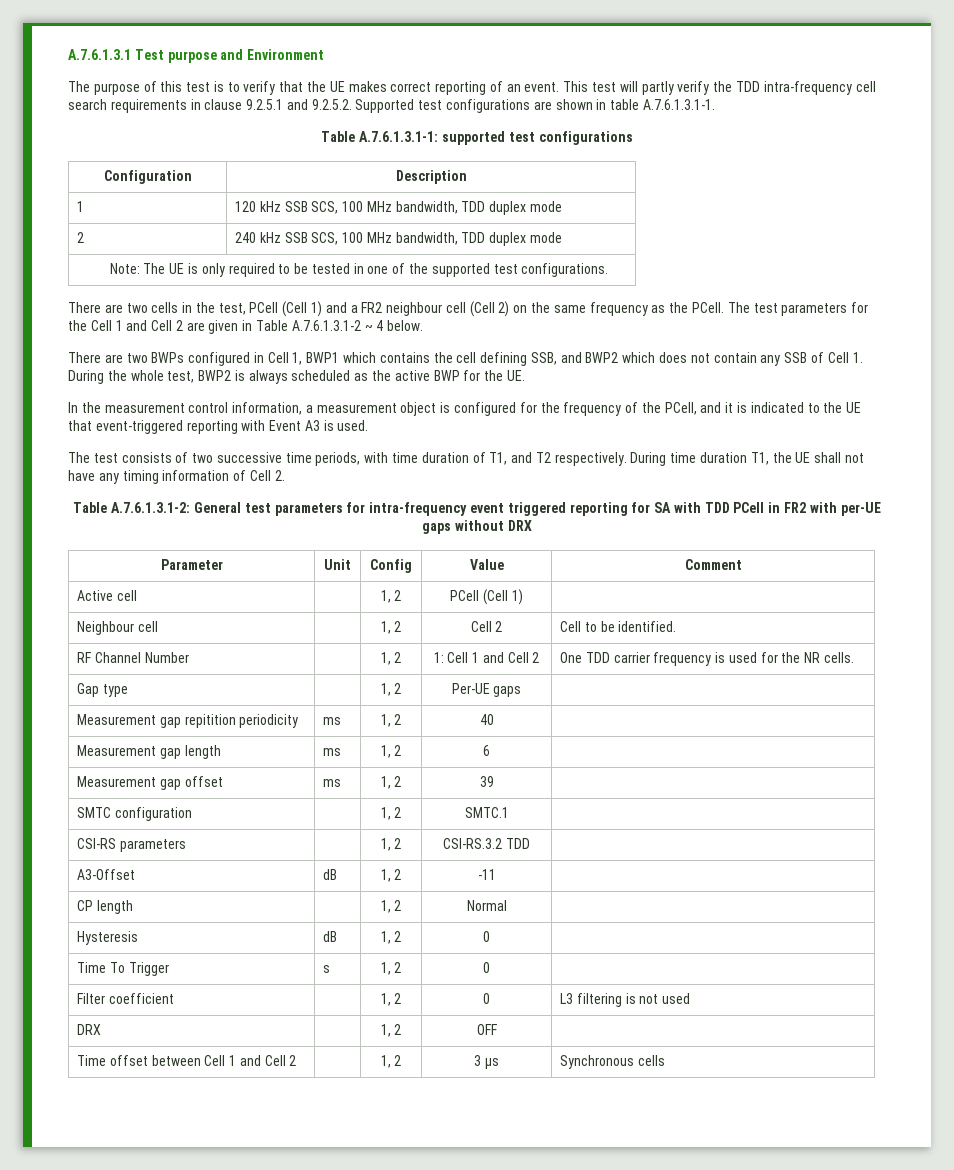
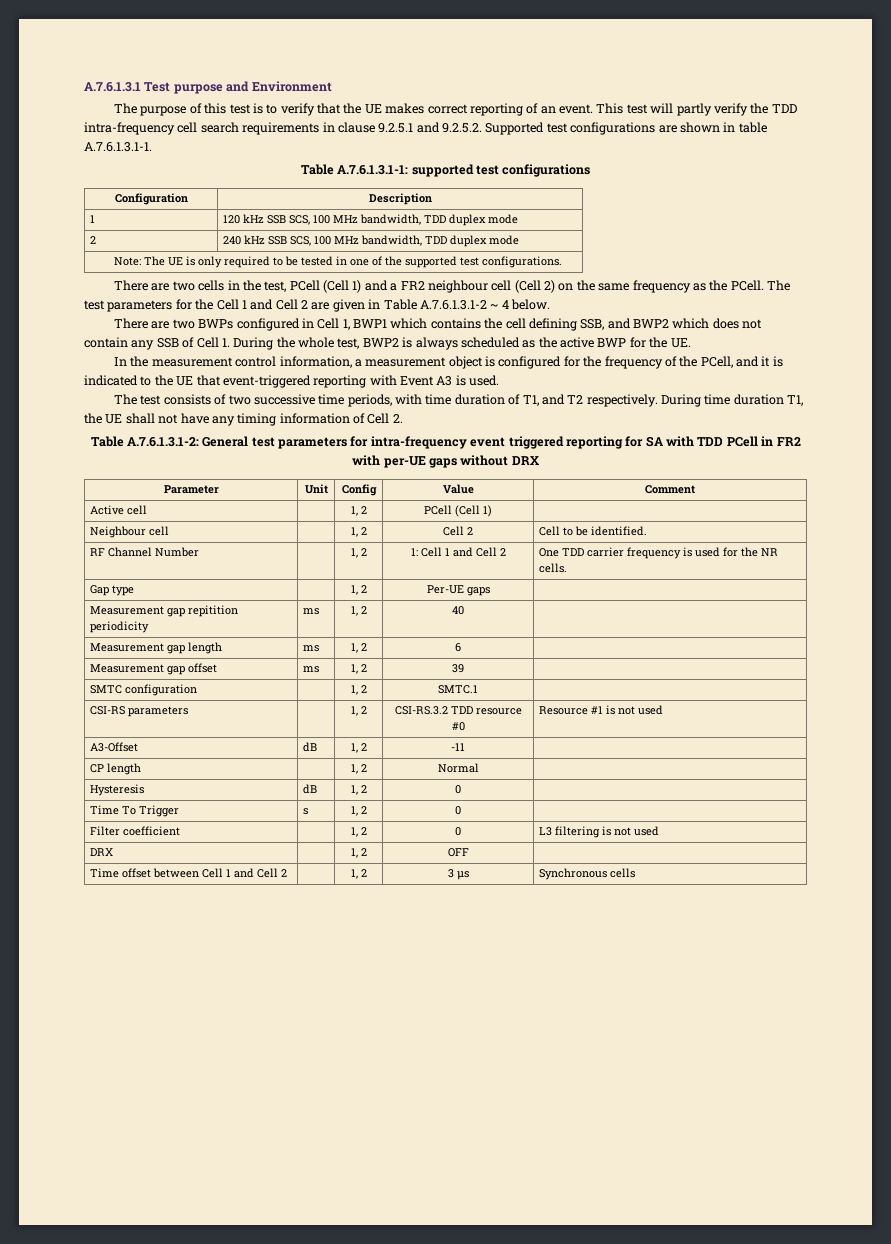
(530, 843) | -> [475,708,522,715] [451,722,465,731] [539,705,664,715] resource #0 | Resource #1 is not used

